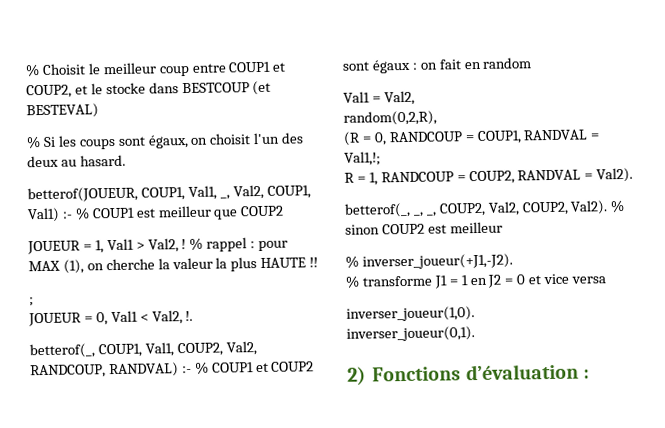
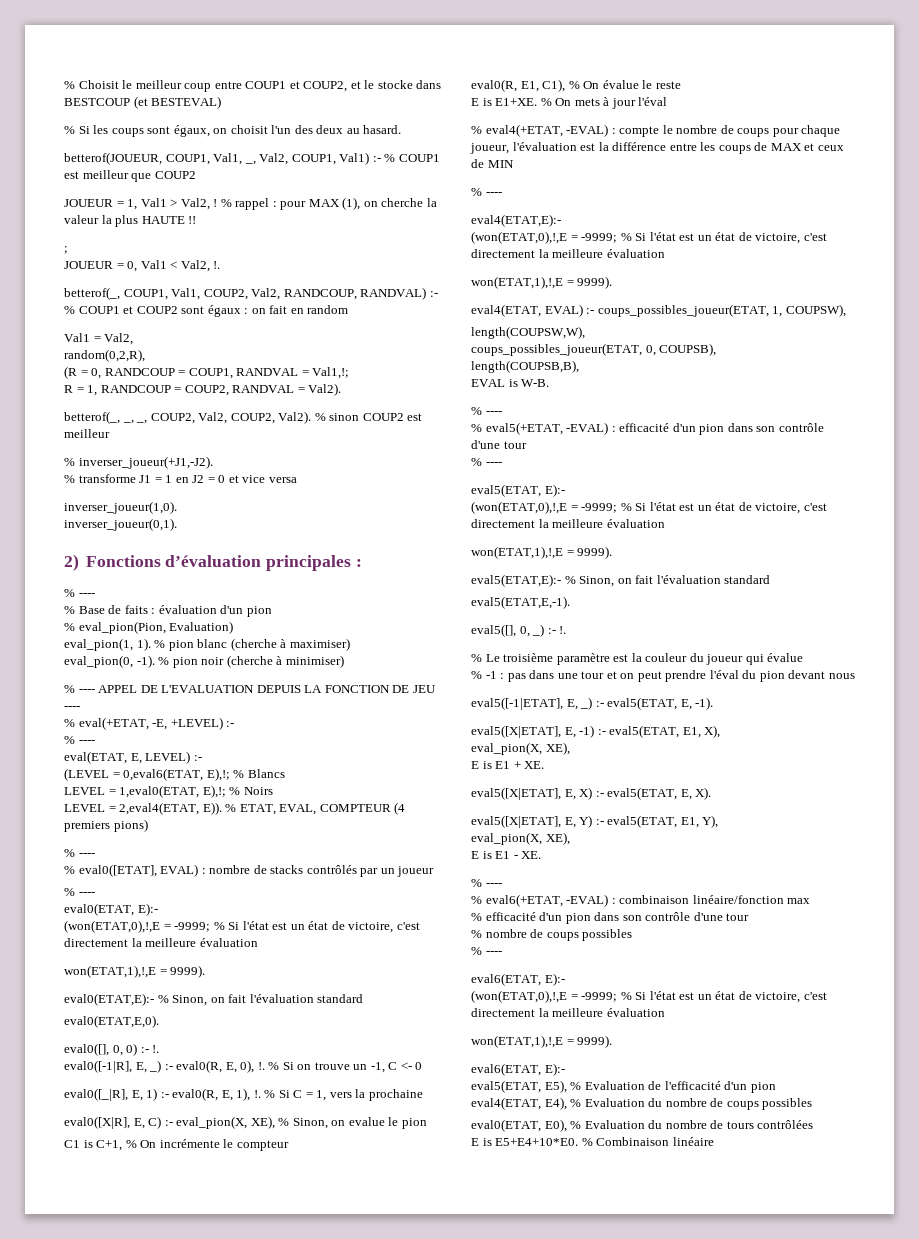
[582,369,590,379] : -> [265,555,362,571] [64,589,95,597] [64,605,272,617] [64,621,234,634] [64,638,350,651] [64,655,344,668] [64,685,436,693] [64,706,80,710] [64,717,235,730] [64,736,95,744] [64,751,202,764] [64,768,285,781] [64,785,273,798] [64,802,406,815] [64,819,148,832] [64,849,95,857] [64,864,435,877] [64,888,95,896] [64,903,158,916] [64,920,420,933] [64,938,258,947] [64,965,206,978] [64,993,364,1006] [64,1015,159,1028] [64,1043,160,1056] [64,1060,423,1073] [64,1088,423,1101] [64,1116,427,1129] [64,1139,289,1151] [471,79,681,92] [471,97,668,109] [471,124,841,137] [470,142,844,154] [471,159,514,168] [471,188,502,196] [471,214,561,227] [471,231,827,244] [471,249,665,258] [471,276,613,289] [471,304,846,317] [471,326,585,339] [471,343,717,356] [471,360,579,373] [471,379,550,387] [471,407,502,415] [471,422,824,435] [471,440,527,449] [471,458,502,466] [471,484,565,497] [471,501,827,514] [471,519,665,528] [471,546,613,559] [471,574,771,587] [471,596,570,609] [471,624,567,637] [471,653,804,665] [471,670,855,682] [471,697,714,710] [471,725,721,738] [471,742,570,755] [471,761,545,769] [471,787,712,800] [471,815,719,828] [471,832,570,845] [471,851,542,859] [471,879,502,887] [471,894,811,907] [471,912,750,924] [471,929,633,941] [471,947,502,955] [471,973,565,986] [471,990,827,1003] [471,1008,665,1017] [471,1035,613,1048] [471,1063,565,1076] [471,1080,776,1093] [471,1097,813,1110] [471,1119,814,1132] [471,1137,714,1146] principales : // % ---- // % Base de faits : évaluation d'un pion // % eval_pion(Pion, Evaluation) // eval_pion(1, 1). % pion blanc (cherche à maximiser) // eval_pion(0, -1). % pion noir (cherche à minimiser) // % ---- APPEL DE L'EVALUATION DEPUIS LA FONCTION DE JEU ---- // % eval(+ETAT, -E, +LEVEL) :- // % ---- // eval(ETAT, E, LEVEL) :- // (LEVEL = 0,eval6(ETAT, E),!; % Blancs // LEVEL = 1,eval0(ETAT, E),!; % Noirs // LEVEL = 2,eval4(ETAT, E)). % ETAT, EVAL, COMPTEUR (4 premiers pions) // % ---- // % eval0([ETAT], EVAL) : nombre de stacks contrôlés par un joueur // % ---- // eval0(ETAT, E):- // (won(ETAT,0),!,E = -9999; % Si l'état est un état de victoire, c'est directement la meilleure évaluation // won(ETAT,1),!,E = 9999). // eval0(ETAT,E):- % Sinon, on fait l'évaluation standard // eval0(ETAT,E,0). // eval0([], 0, 0) :- !. // eval0([-1|R], E, _) :- eval0(R, E, 0), !. % Si on trouve un -1, C <- 0 // eval0([_|R], E, 1) :- eval0(R, E, 1), !. % Si C = 1, vers la prochaine // eval0([X|R], E, C) :- eval_pion(X, XE), % Sinon, on evalue le pion // C1 is C+1, % On incrémente le compteur // eval0(R, E1, C1), % On évalue le reste // E is E1+XE. % On mets à jour l'éval // % eval4(+ETAT, -EVAL) : compte le nombre de coups pour chaque joueur, l'évaluation est la différence entre les coups de MAX et ceux de MIN // % ---- // eval4(ETAT,E):- // (won(ETAT,0),!,E = -9999; % Si l'état est un état de victoire, c'est directement la meilleure évaluation // won(ETAT,1),!,E = 9999). // eval4(ETAT, EVAL) :- coups_possibles_joueur(ETAT, 1, COUPSW), // length(COUPSW,W), // coups_possibles_joueur(ETAT, 0, COUPSB), // length(COUPSB,B), // EVAL is W-B. // % ---- // % eval5(+ETAT, -EVAL) : efficacité d'un pion dans son contrôle d'une tour // % ---- // eval5(ETAT, E):- // (won(ETAT,0),!,E = -9999; % Si l'état est un état de victoire, c'est directement la meilleure évaluation // won(ETAT,1),!,E = 9999). // eval5(ETAT,E):- % Sinon, on fait l'évaluation standard // eval5(ETAT,E,-1). // eval5([], 0, _) :- !. // % Le troisième paramètre est la couleur du joueur qui évalue // % -1 : pas dans une tour et on peut prendre l'éval du pion devant nous // eval5([-1|ETAT], E, _) :- eval5(ETAT, E, -1). // eval5([X|ETAT], E, -1) :- eval5(ETAT, E1, X), // eval_pion(X, XE), // E is E1 + XE. // eval5([X|ETAT], E, X) :- eval5(ETAT, E, X). // eval5([X|ETAT], E, Y) :- eval5(ETAT, E1, Y), // eval_pion(X, XE), // E is E1 - XE. // % ---- // % eval6(+ETAT, -EVAL) : combinaison linéaire/fonction max // % efficacité d'un pion dans son contrôle d'une tour // % nombre de coups possibles // % ---- // eval6(ETAT, E):- // (won(ETAT,0),!,E = -9999; % Si l'état est un état de victoire, c'est directement la meilleure évaluation // won(ETAT,1),!,E = 9999). // eval6(ETAT, E):- // eval5(ETAT, E5), % Evaluation de l'efficacité d'un pion // eval4(ETAT, E4), % Evaluation du nombre de coups possibles // eval0(ETAT, E0), % Evaluation du nombre de tours contrôlées // E is E5+E4+10*E0. % Combinaison linéaire

